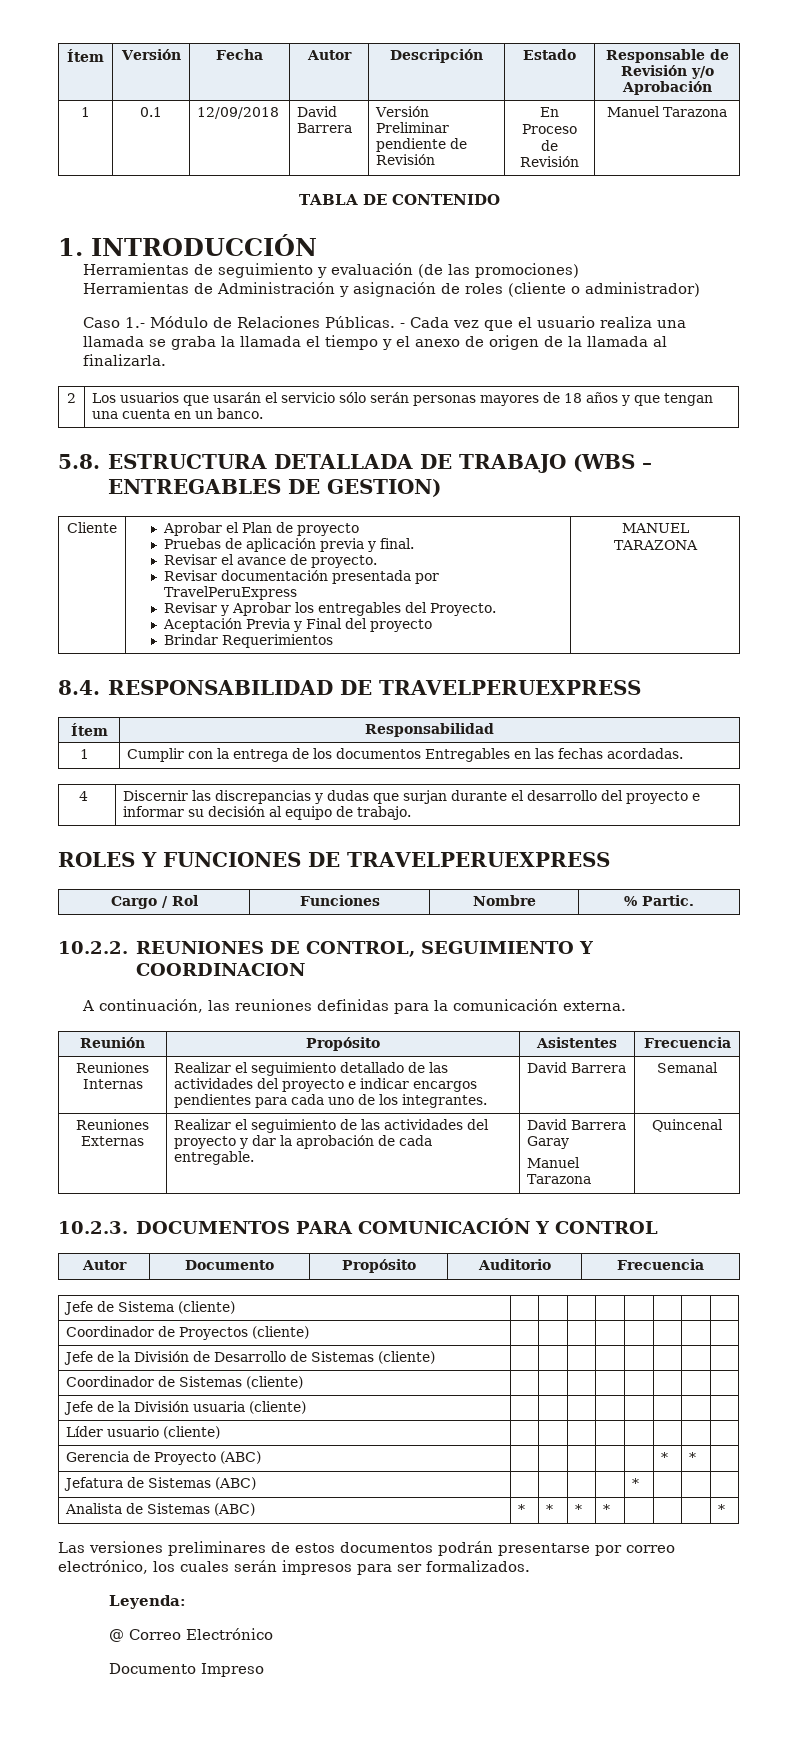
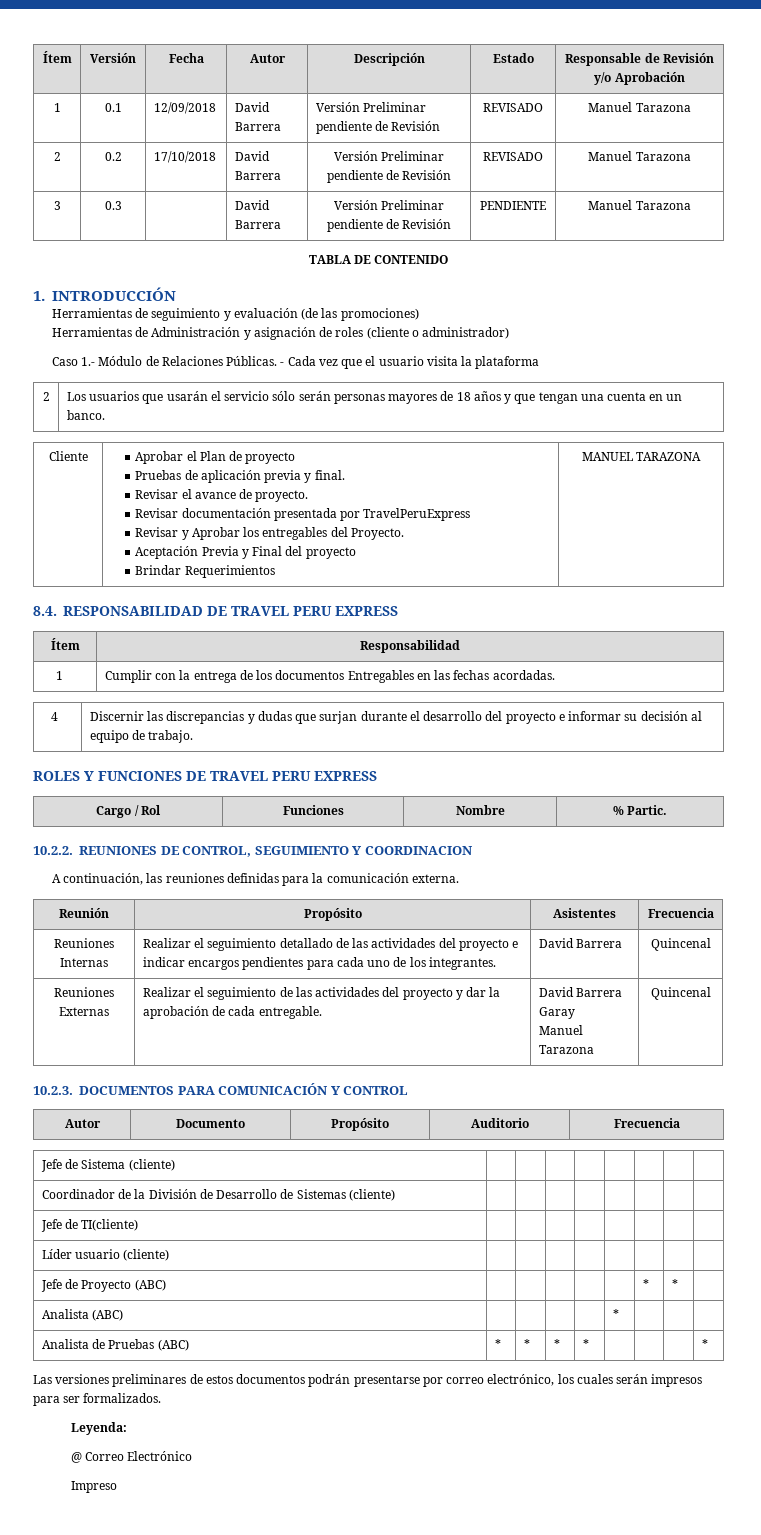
[540,107,559,117] [522,124,577,134] [541,140,558,151] [520,156,579,167] En Proceso de Revisión -> [483,103,543,112] [588,102,691,112] [53,152,61,161] [104,152,122,161] [153,151,216,163] [234,151,270,161] [234,171,281,180] [333,151,445,161] [326,170,452,183] [483,152,543,161] [588,151,691,161] [53,201,61,210] [104,201,122,210] [234,200,270,210] [234,220,281,229] [333,200,445,210] [326,219,452,232] [480,201,546,210] REVISADO | Manuel Tarazona // 2 | 0.2 | 17/10/2018 | David Barrera | Versión Preliminar pendiente de Revisión | REVISADO | Manuel Tarazona // 3 | 0.3 | | David Barrera | Versión Preliminar pendiente de Revisión | PENDIENTE
[600,316,687,328] [83,335,668,350] [83,354,167,366] realiza una llamada se graba la llamada el tiempo y el anexo de origen de la llamada al finalizarla. -> [426,356,540,369] visita la plataforma
[58,454,653,473] [107,479,441,497] // 5.8. ESTRUCTURA DETALLADA DE TRABAJO (WBS – ENTREGABLES DE GESTION) -> (105, 415) none
[378,680,642,695] TRAVELPERUEXPRESS -> [231,606,398,616] TRAVEL PERU EXPRESS
[347,852,610,867] TRAVELPERUEXPRESS -> [210,771,377,781] TRAVEL PERU EXPRESS
[657,1062,718,1073] Semanal -> [650,938,711,951] Quincenal
[179,1326,310,1340] [64,1351,115,1365] Proyectos (cliente) | | | | | | | | // Jefe de -> (132, 1194) none
[66,1376,304,1389] [64,1401,307,1415] Coordinador de Sistemas (cliente) | | | | | | | | // Jefe de la División usuaria (cliente) -> [40,1219,139,1232] Jefe de TI(cliente)
[66,1451,130,1462] Gerencia -> [40,1279,62,1292] Jefe
[64,1477,212,1491] Jefatura de Sistemas -> [41,1309,89,1319] Analista
[147,1503,211,1514] Sistemas -> [108,1339,155,1349] Pruebas
[108,1663,196,1674] Documento -> (193, 1456) none

